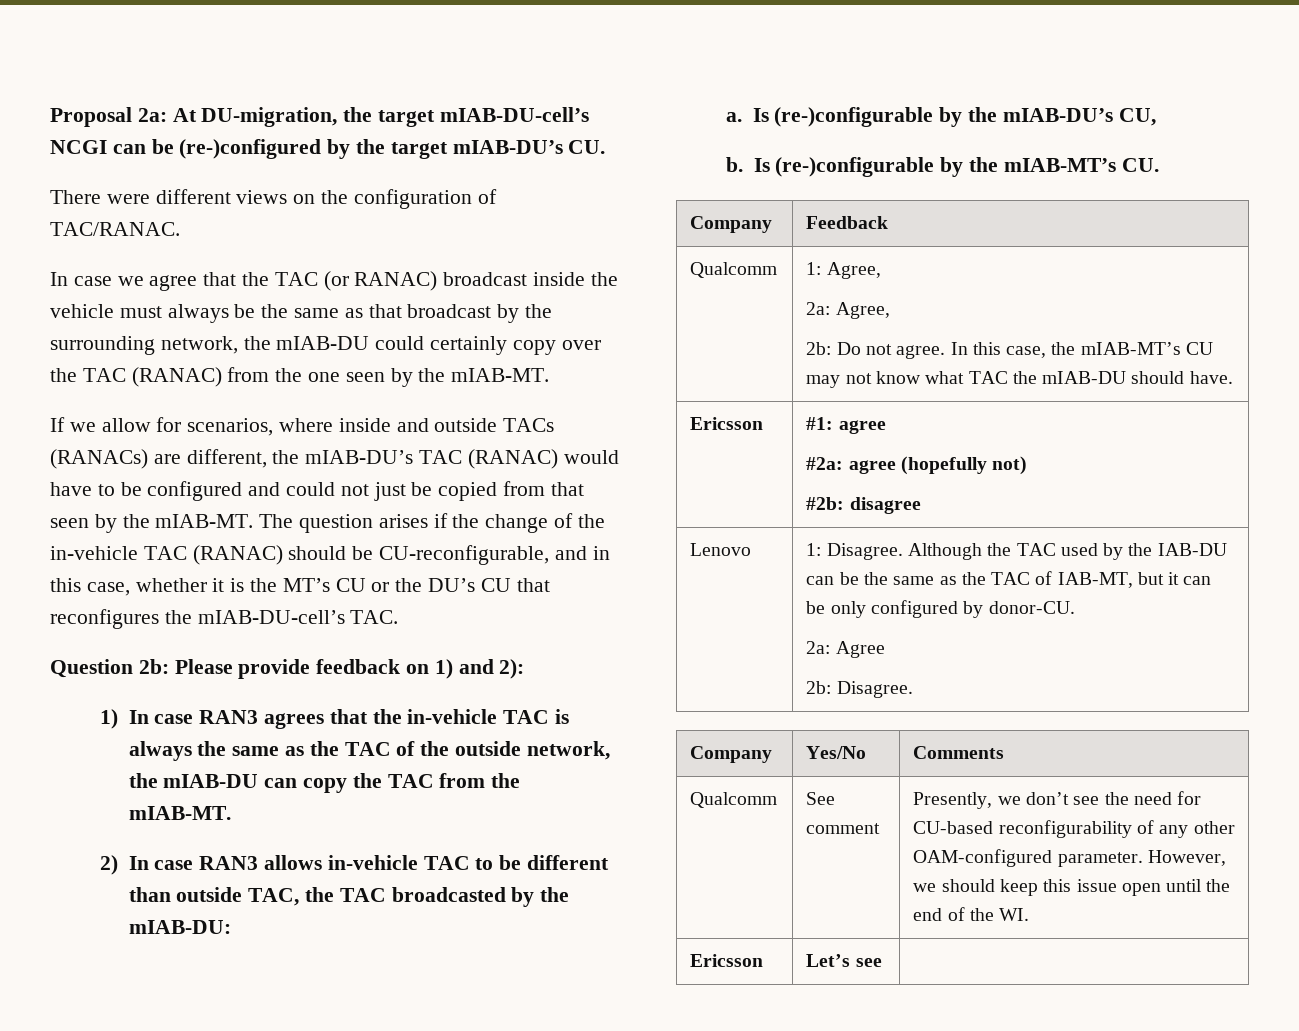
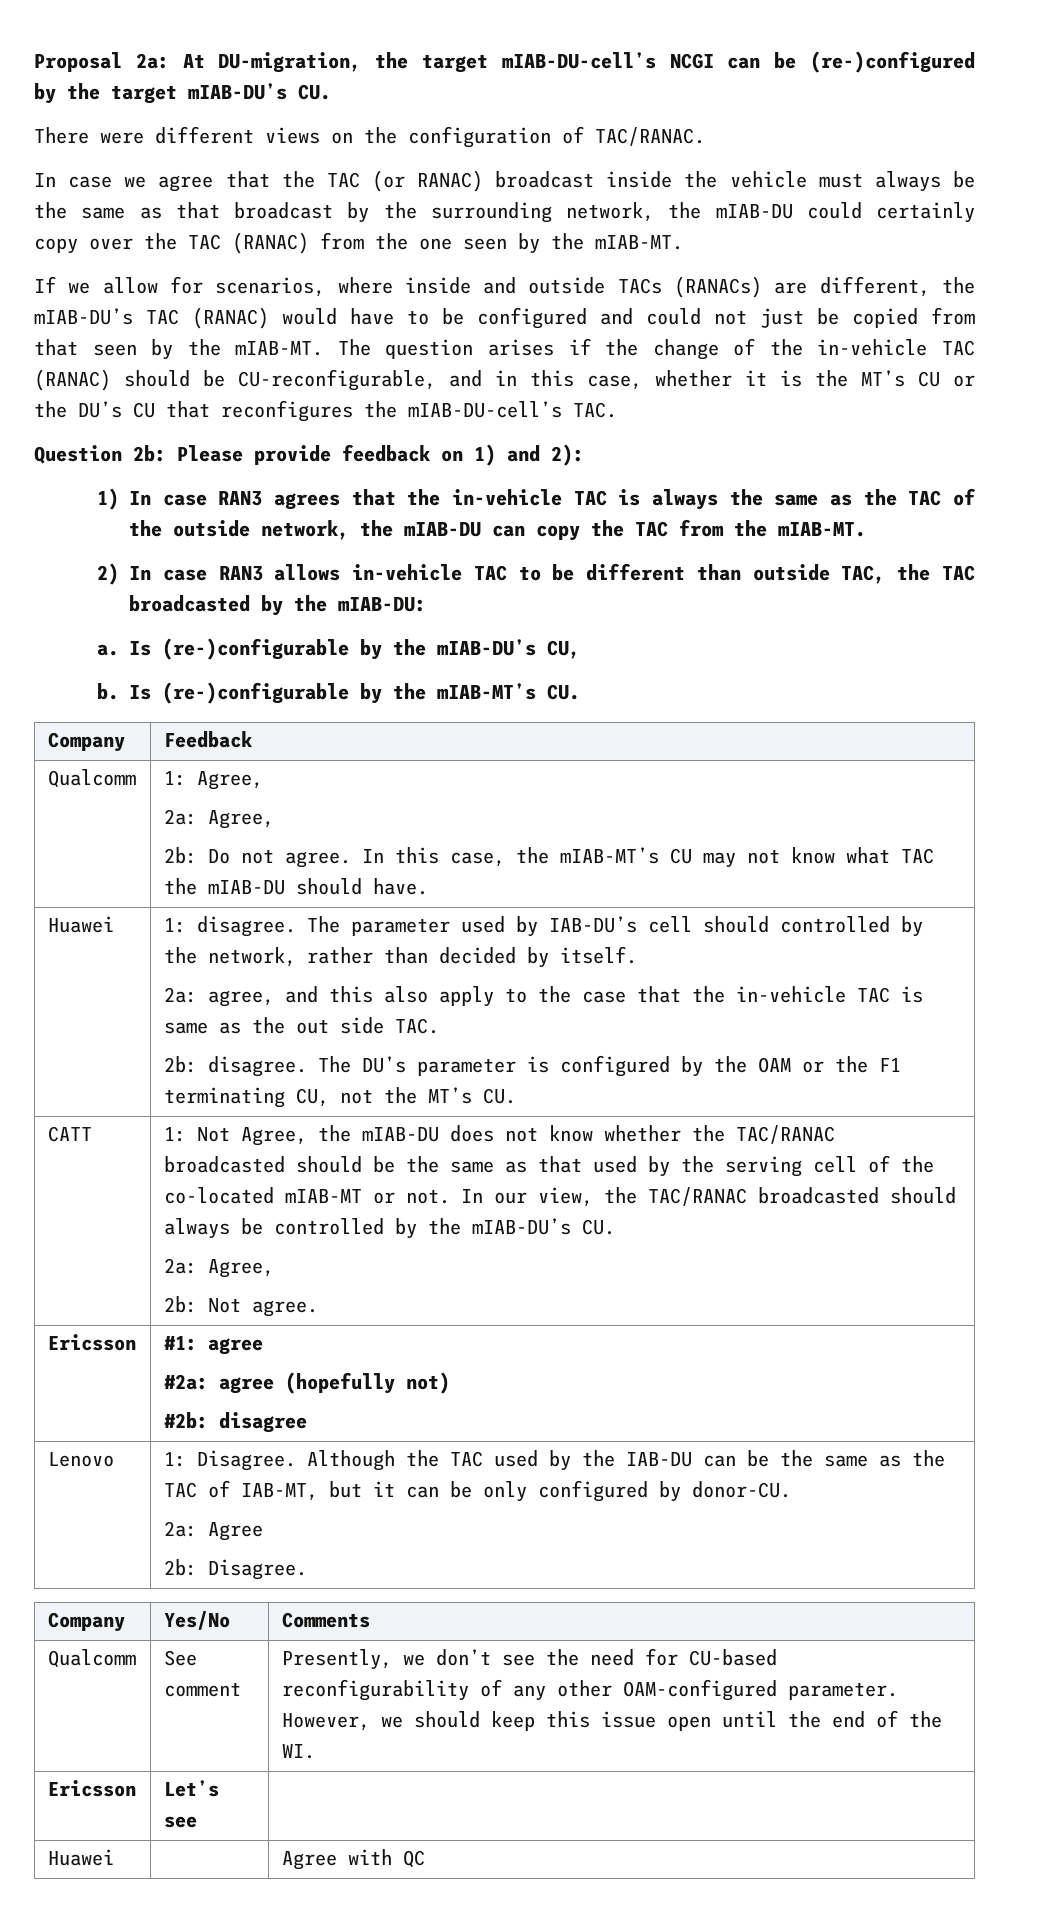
(1233, 377) none -> [47,916,114,933] [163,916,923,937] [163,946,637,968] [163,986,923,1007] [163,1017,439,1034] [163,1055,901,1077] [163,1087,516,1108] [47,1126,92,1142] [163,1125,835,1146] [163,1155,934,1177] [163,1187,956,1207] [163,1218,615,1239] [163,1258,274,1278] [163,1296,318,1317] // Huawei | 1: disagree. The parameter used by IAB-DU’s cell should controlled by the network, rather than decided by itself. // 2a: agree, and this also apply to the case that the in-vehicle TAC is same as the out side TAC. // 2b: disagree. The DU’s parameter is configured by the OAM or the F1 terminating CU, not the MT’s CU. // CATT | 1: Not Agree, the mIAB-DU does not know whether the TAC/RANAC broadcasted should be the same as that used by the serving cell of the co-located mIAB-MT or not. In our view, the TAC/RANAC broadcasted should always be controlled by the mIAB-DU’s CU. // 2a: Agree, // 2b: Not agree.
(882, 962) none -> [47,1849,114,1866] [281,1849,425,1870] // Huawei | | Agree with QC

